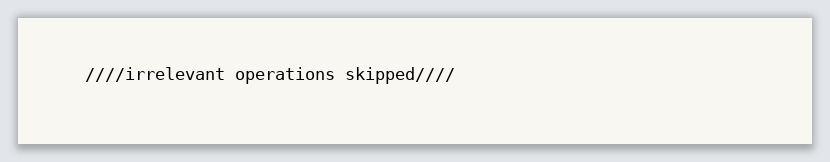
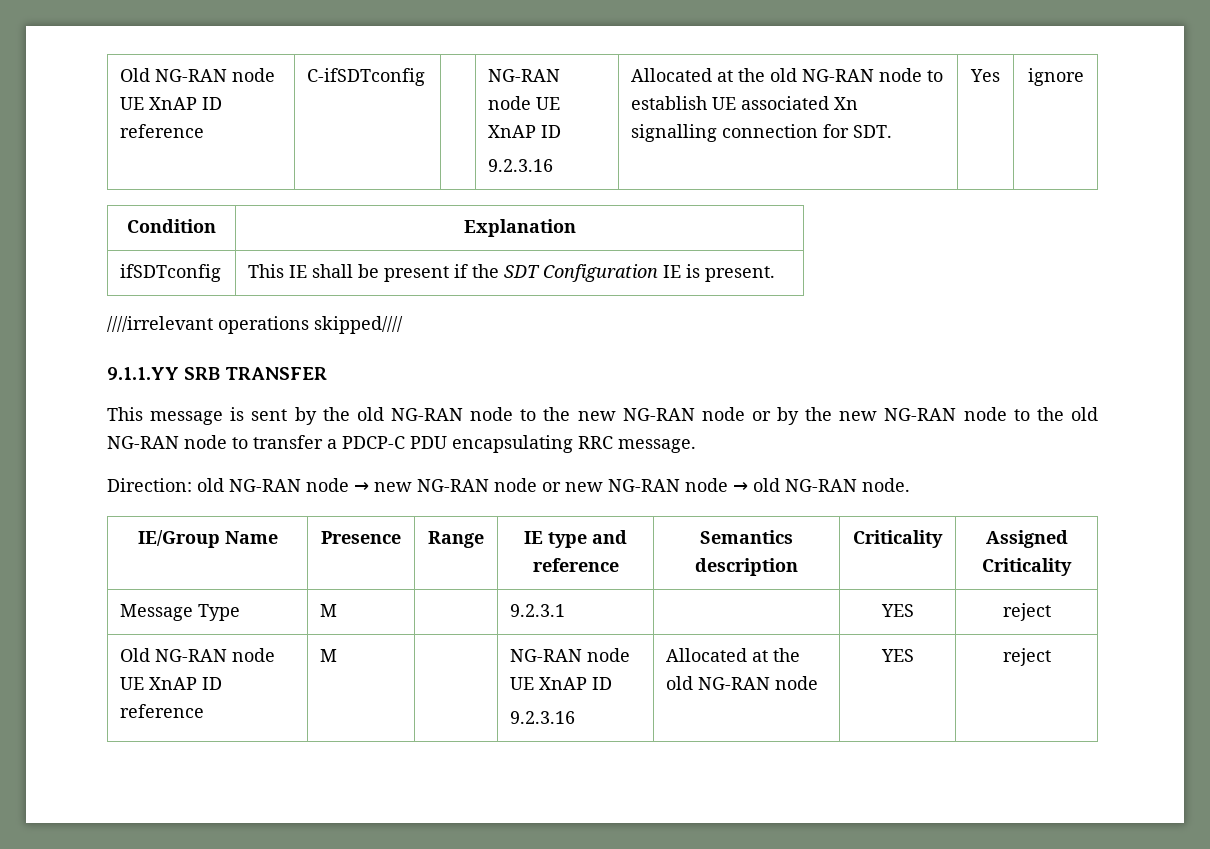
[85,67,455,84] ////irrelevant operations skipped//// -> [120,68,276,82] [120,97,223,110] [120,124,205,138] [307,68,426,86] [488,69,561,82] [488,96,561,110] [488,125,562,138] [488,159,554,172] [631,68,944,82] [631,96,859,110] [631,124,893,142] [970,69,1000,82] [1027,68,1084,86] [127,219,216,233] [463,219,576,237] [120,264,222,282] [248,264,776,282] [107,316,403,334] [107,367,328,380] [107,407,1098,425] [107,435,696,453] [107,478,910,492] [137,530,278,548] [321,531,401,544] [428,531,484,548] [524,530,627,548] [532,558,619,572] [700,530,793,544] [695,558,798,576] [853,530,943,548] [985,530,1068,548] [982,558,1072,576] [120,604,241,621] [320,604,338,617] [510,604,566,617] [880,604,914,617] [1002,603,1051,621] [120,648,276,662] [120,677,223,690] [120,704,205,718] [320,649,338,662] [510,648,631,662] [510,677,613,690] [510,711,576,724] [666,648,801,662] [666,676,819,690] [880,649,914,662] [1002,648,1051,666] Old NG-RAN node UE XnAP ID reference | C-ifSDTconfig | | NG-RAN node UE XnAP ID // 9.2.3.16 | Allocated at the old NG-RAN node to establish UE associated Xn signalling connection for SDT. | Yes | ignore // Condition | Explanation // ifSDTconfig | This IE shall be present if the SDT Configuration IE is present. // ////irrelevant operations skipped//// // 9.1.1.YY SRB TRANSFER // This message is sent by the old NG-RAN node to the new NG-RAN node or by the new NG-RAN node to the old NG-RAN node to transfer a PDCP-C PDU encapsulating RRC message. // Direction: old NG-RAN node → new NG-RAN node or new NG-RAN node → old NG-RAN node. // IE/Group Name | Presence | Range | IE type and reference | Semantics description | Criticality | Assigned Criticality // Message Type | M | | 9.2.3.1 | | YES | reject // Old NG-RAN node UE XnAP ID reference | M | | NG-RAN node UE XnAP ID // 9.2.3.16 | Allocated at the old NG-RAN node | YES | reject

